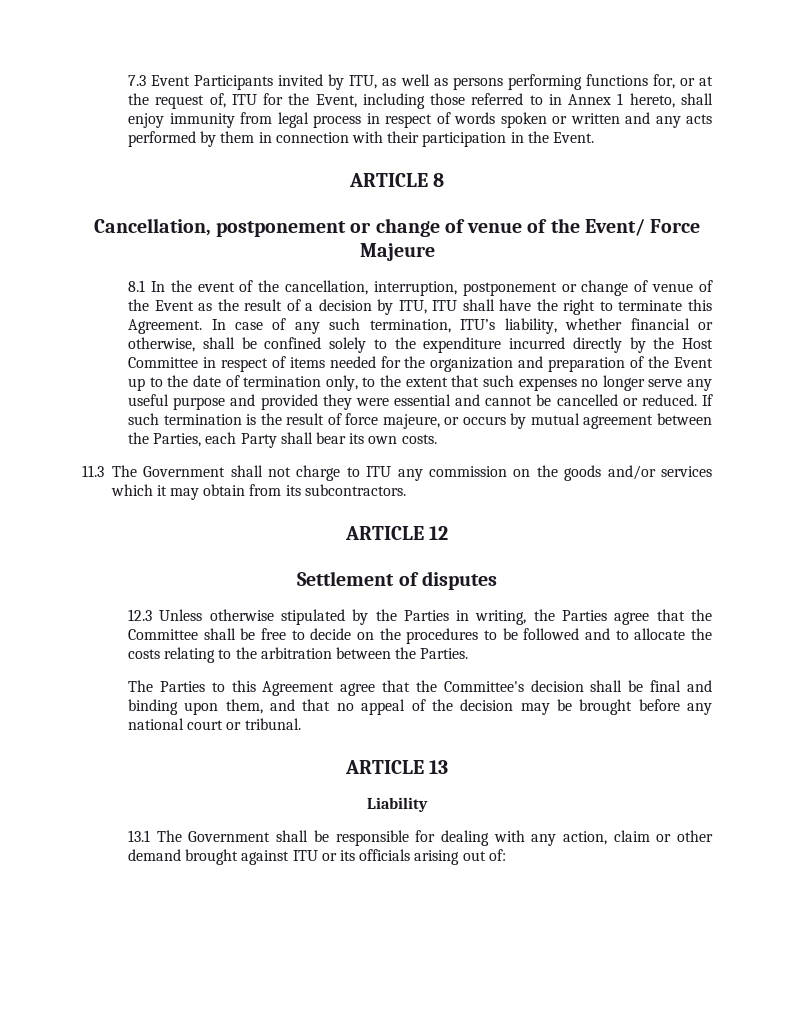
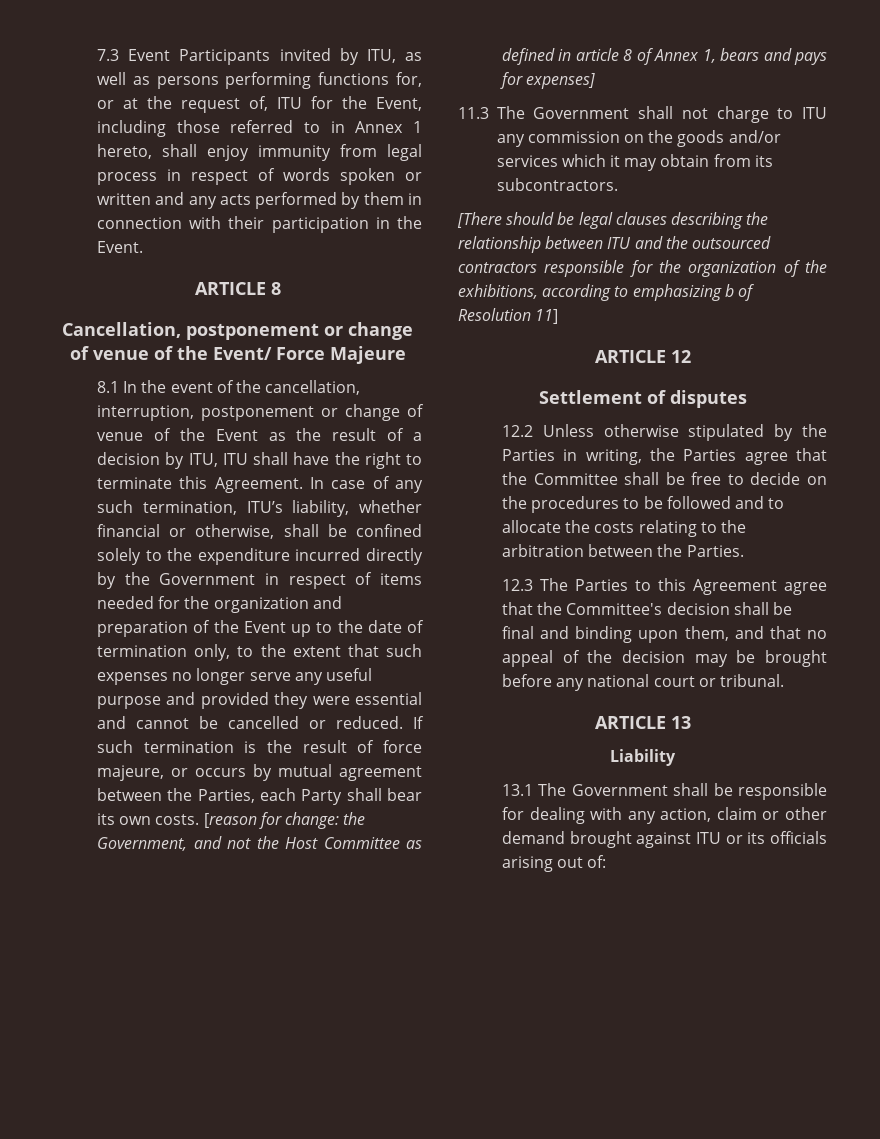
[681,338,713,349] [128,357,199,368] Host Committee -> [159,573,256,585] Government
(437, 439) none -> [203,812,366,829] [97,836,422,851] [502,48,827,65] [500,72,596,89] [reason for change: the Government, and not the Host Committee as defined in article 8 of Annex 1, bears and pays for expenses]
(406, 490) none -> [457,212,769,229] [458,236,771,253] [458,260,827,277] [458,284,755,301] [458,308,559,324] // [There should be legal clauses describing the relationship between ITU and the outsourced contractors responsible for the organization of the exhibitions, according to emphasizing b of Resolution 11]
[128,609,153,621] 12.3 -> [502,425,534,437] 12.2
(469, 653) none -> [502,579,534,591] 12.3

